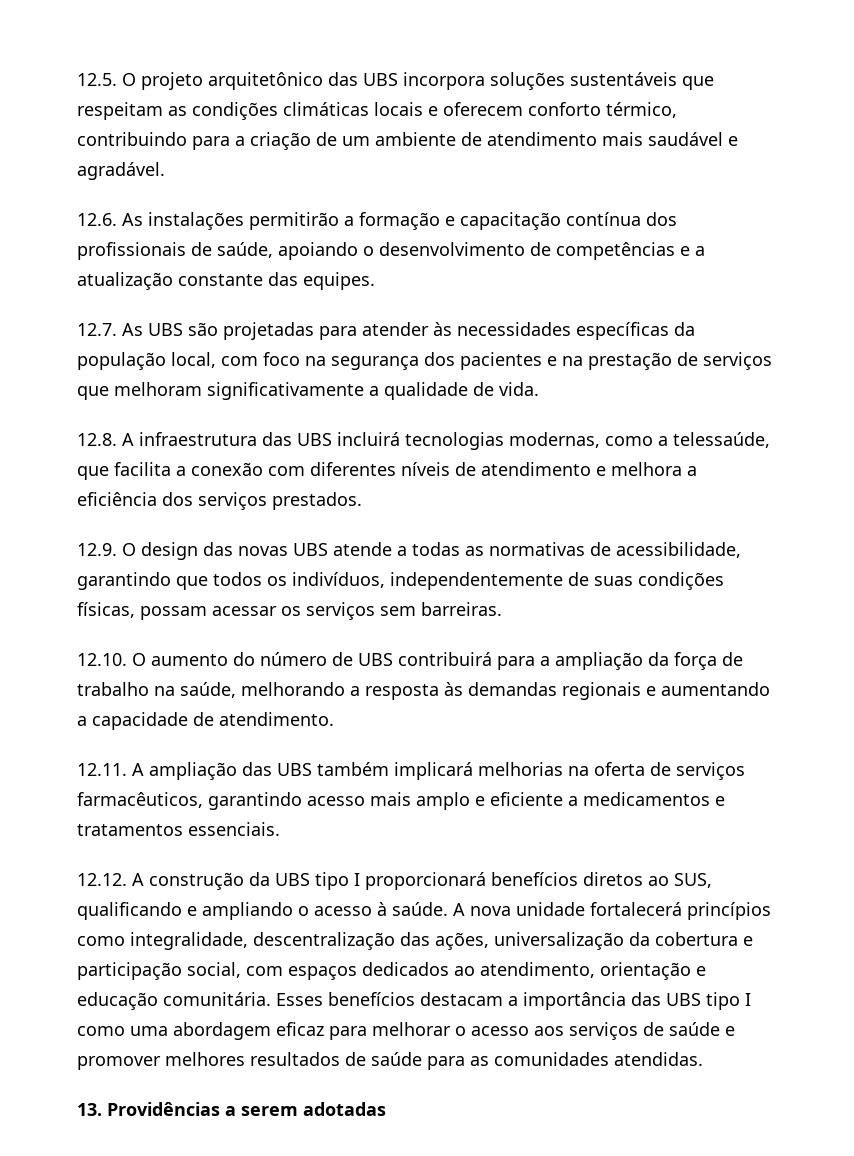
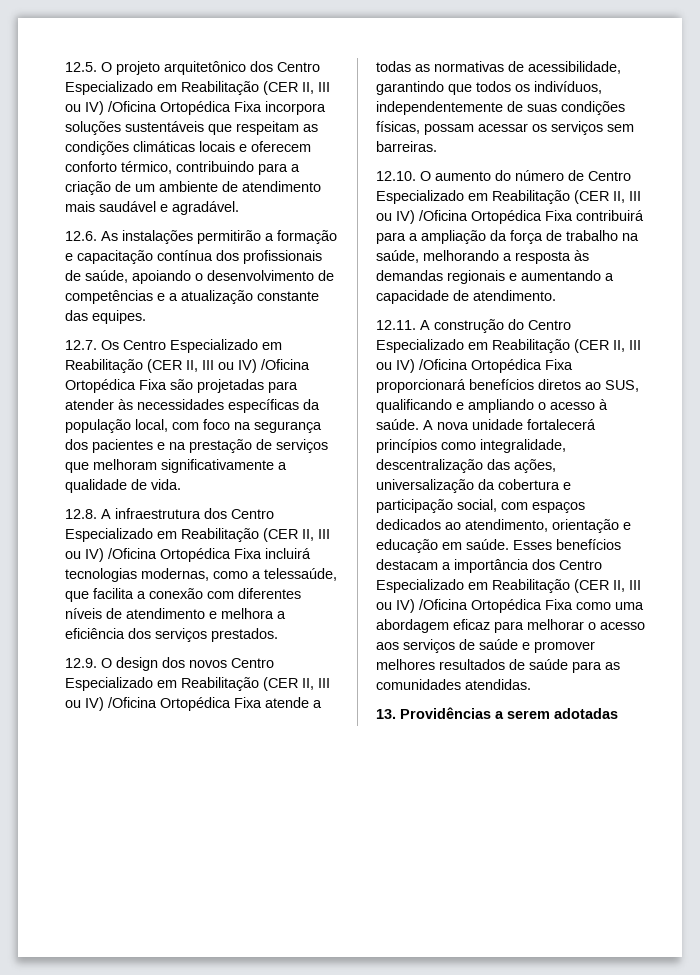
[328,72,398,86] das UBS -> [250,61,320,72] [65,81,330,95] [65,101,262,115] dos Centro Especializado em Reabilitação (CER II, III ou IV) /Oficina Ortopédica Fixa
[122,323,183,336] As UBS -> [101,339,282,353] [65,359,310,373] [65,379,167,393] Os Centro Especializado em Reabilitação (CER II, III ou IV) /Oficina Ortopédica Fixa
[262,432,332,446] das UBS -> [204,508,274,519] [65,528,330,542] [65,548,262,562] dos Centro Especializado em Reabilitação (CER II, III ou IV) /Oficina Ortopédica Fixa
[203,542,328,556] das novas UBS -> [162,657,274,668] [65,677,330,691] [65,697,262,711] dos novos Centro Especializado em Reabilitação (CER II, III ou IV) /Oficina Ortopédica Fixa
[358,653,393,666] UBS -> [588,171,631,181] [376,190,641,204] [376,210,573,224] Centro Especializado em Reabilitação (CER II, III ou IV) /Oficina Ortopédica Fixa
[149,762,745,780] [77,792,725,810] [77,822,280,836] [77,872,360,890] ampliação das UBS também implicará melhorias na oferta de serviços farmacêuticos, garantindo acesso mais amplo e eficiente a medicamentos e tratamentos essenciais. // 12.12. A construção da UBS tipo I -> [434,319,571,333] [376,339,641,353] [376,359,573,373] construção do Centro Especializado em Reabilitação (CER II, III ou IV) /Oficina Ortopédica Fixa
[163,992,271,1006] comunitária. -> [442,539,509,550] em saúde.
[631,992,751,1010] das UBS tipo I -> [532,559,602,570] [376,579,641,593] [376,599,573,613] dos Centro Especializado em Reabilitação (CER II, III ou IV) /Oficina Ortopédica Fixa

